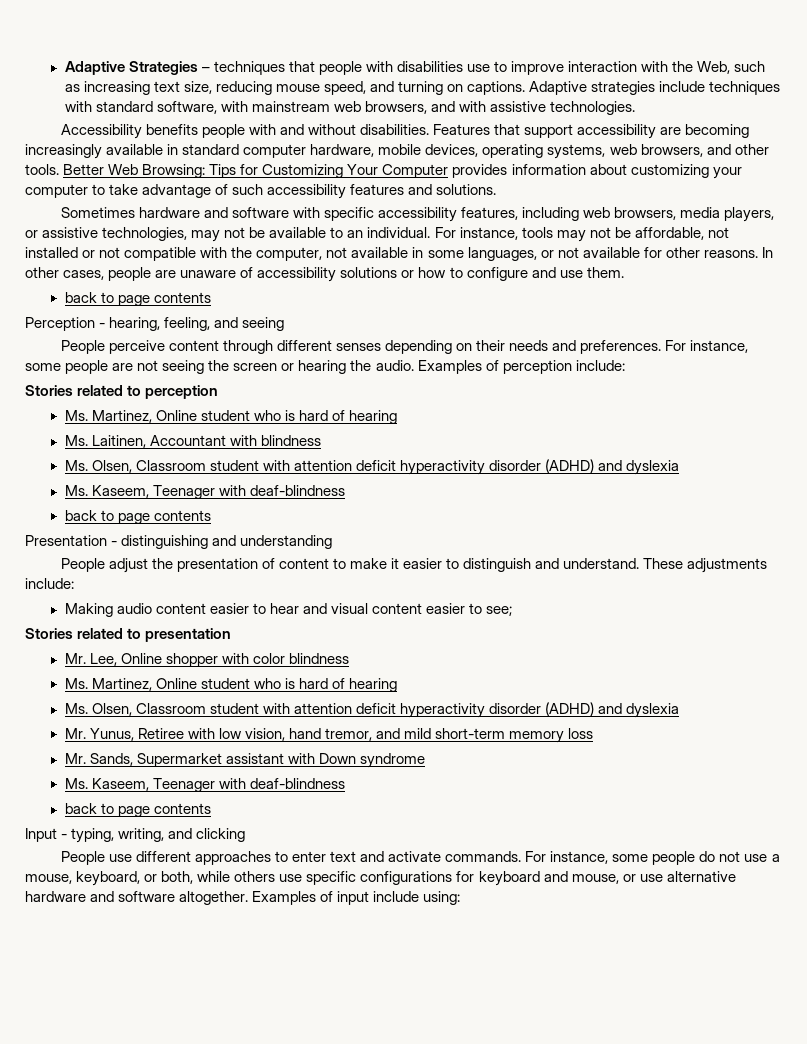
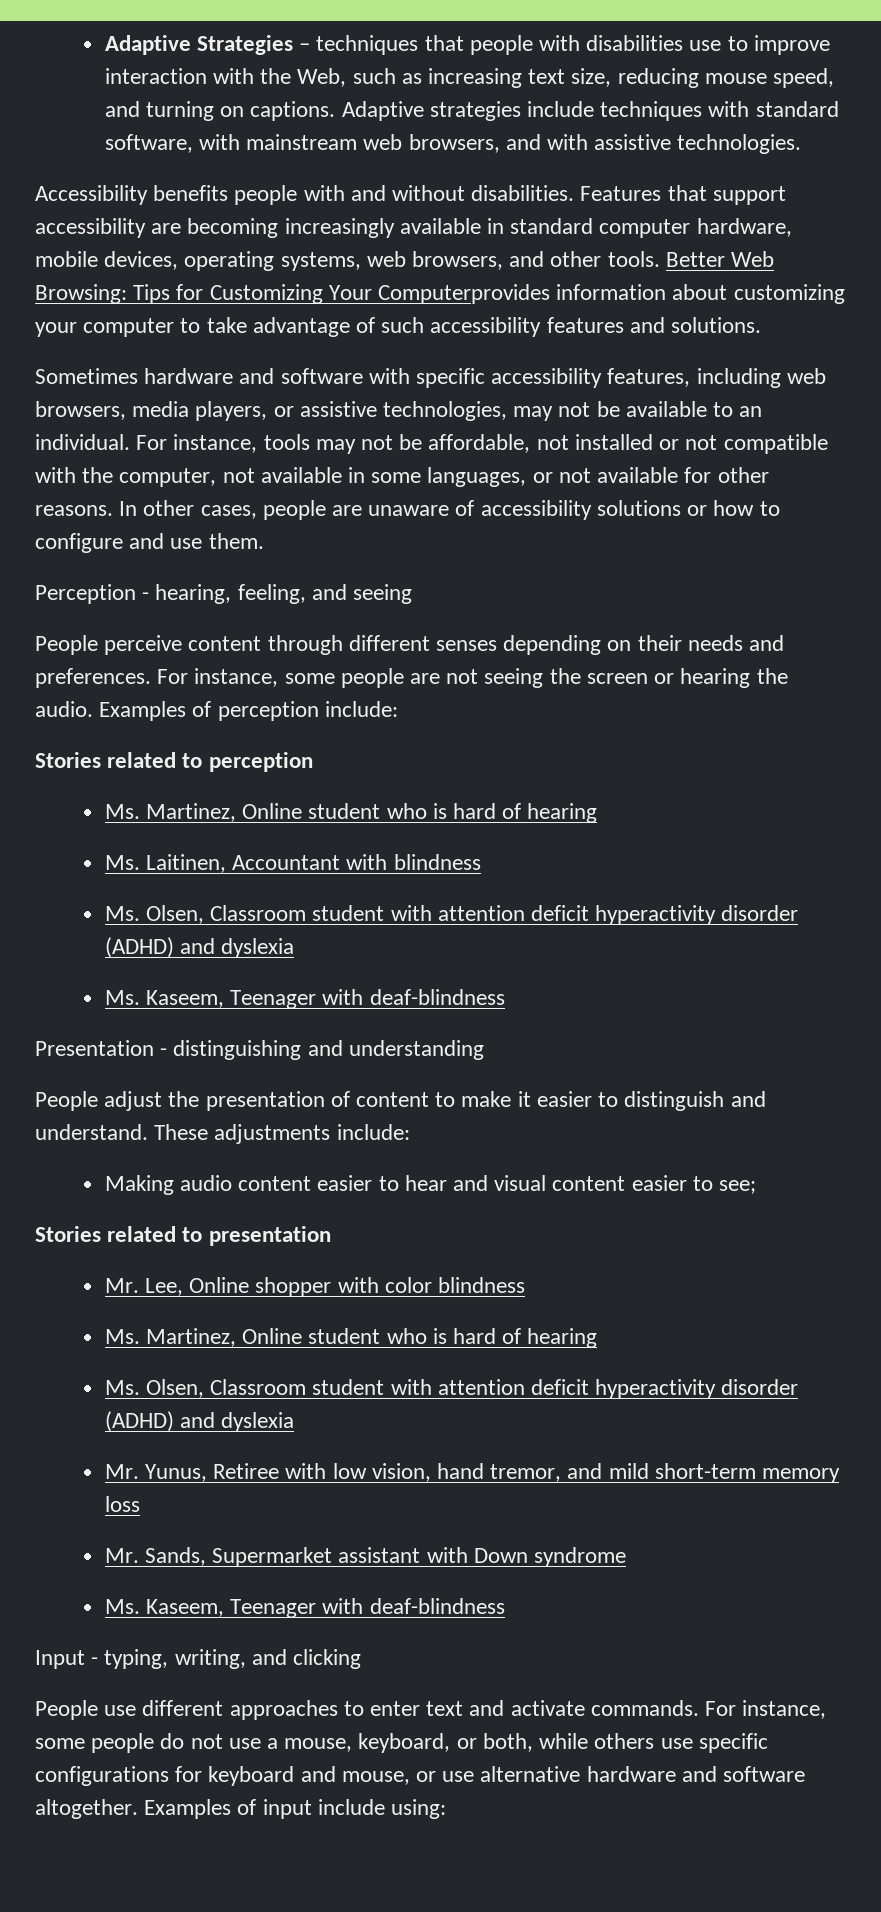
[382,164,508,178] Computer provides -> [378,284,551,304] Computerprovides
[64,292,211,306] // back to page contents -> (264, 541) none
[64,510,211,524] // back to page contents -> (505, 997) none
[64,803,211,817] // back to page contents -> (505, 1606) none

